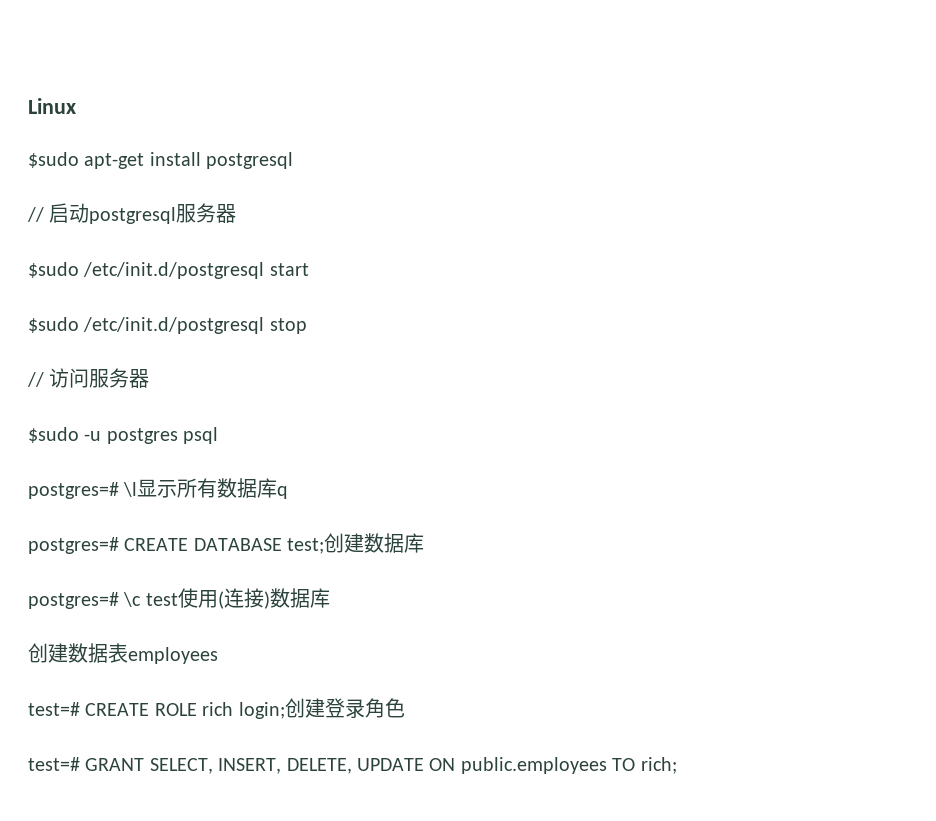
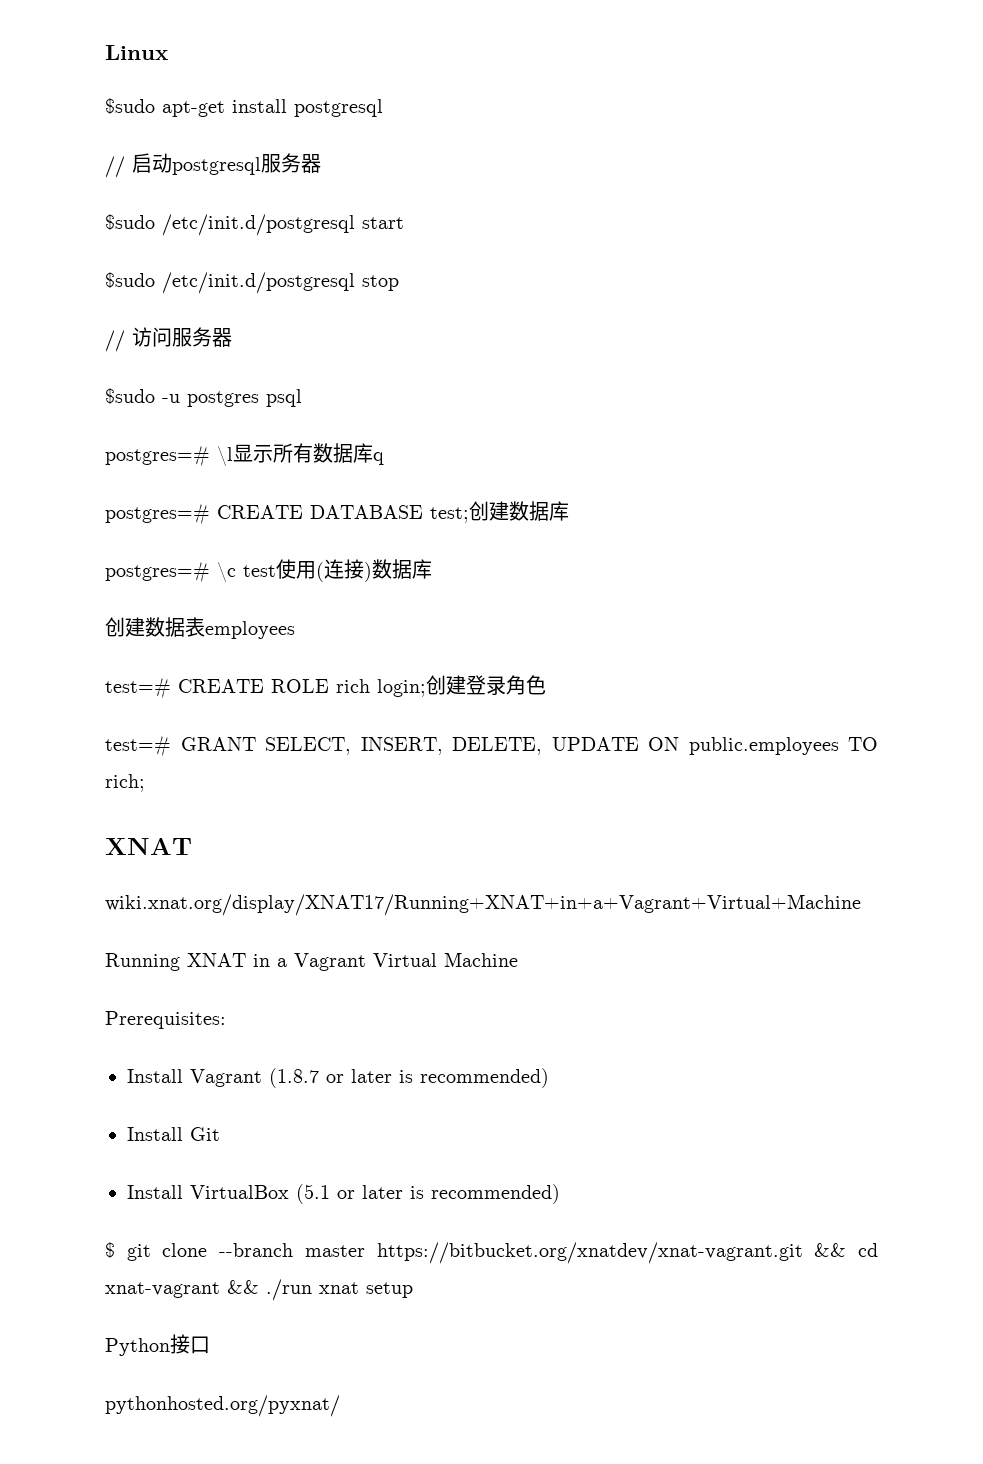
(677, 765) none -> [105,838,192,855] [105,894,861,916] [105,952,518,971] [105,1011,226,1029] [127,1068,549,1088] [127,1127,220,1141] [127,1184,560,1204] [105,1242,878,1264] [105,1279,413,1301] [105,1334,210,1356] [105,1395,340,1417] // XNAT // wiki.xnat.org/display/XNAT17/Running+XNAT+in+a+Vagrant+Virtual+Machine // Running XNAT in a Vagrant Virtual Machine // Prerequisites: // Install Vagrant (1.8.7 or later is recommended) // Install Git // Install VirtualBox (5.1 or later is recommended) // $ git clone --branch master https://bitbucket.org/xnatdev/xnat-vagrant.git && cd xnat-vagrant && ./run xnat setup // Python接口 // pythonhosted.org/pyxnat/

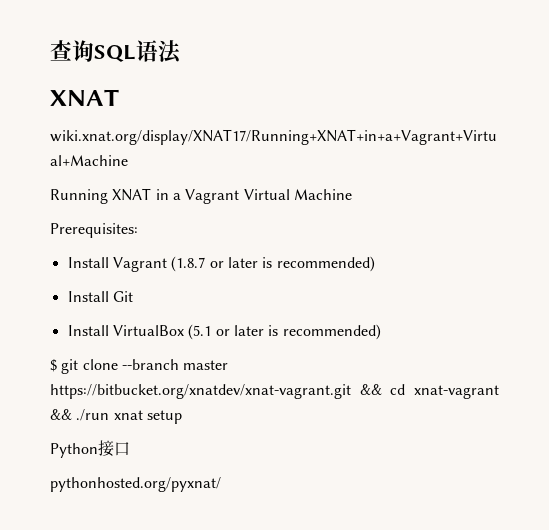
[105,45,168,60] [105,98,383,117] [105,153,321,178] [105,214,404,236] [105,272,399,294] [105,327,232,352] [105,388,302,407] [105,443,384,467] [105,501,569,525] [105,559,432,583] [105,617,295,639] [105,675,546,699] [105,735,878,757] [105,774,145,792] Linux // $sudo apt-get install postgresql // // 启动postgresql服务器 // $sudo /etc/init.d/postgresql start // $sudo /etc/init.d/postgresql stop // // 访问服务器 // $sudo -u postgres psql // postgres=# \l显示所有数据库q // postgres=# CREATE DATABASE test;创建数据库 // postgres=# \c test使用(连接)数据库 // 创建数据表employees // test=# CREATE ROLE rich login;创建登录角色 // test=# GRANT SELECT, INSERT, DELETE, UPDATE ON public.employees TO rich; -> [50,40,182,64] 查询SQL语法

